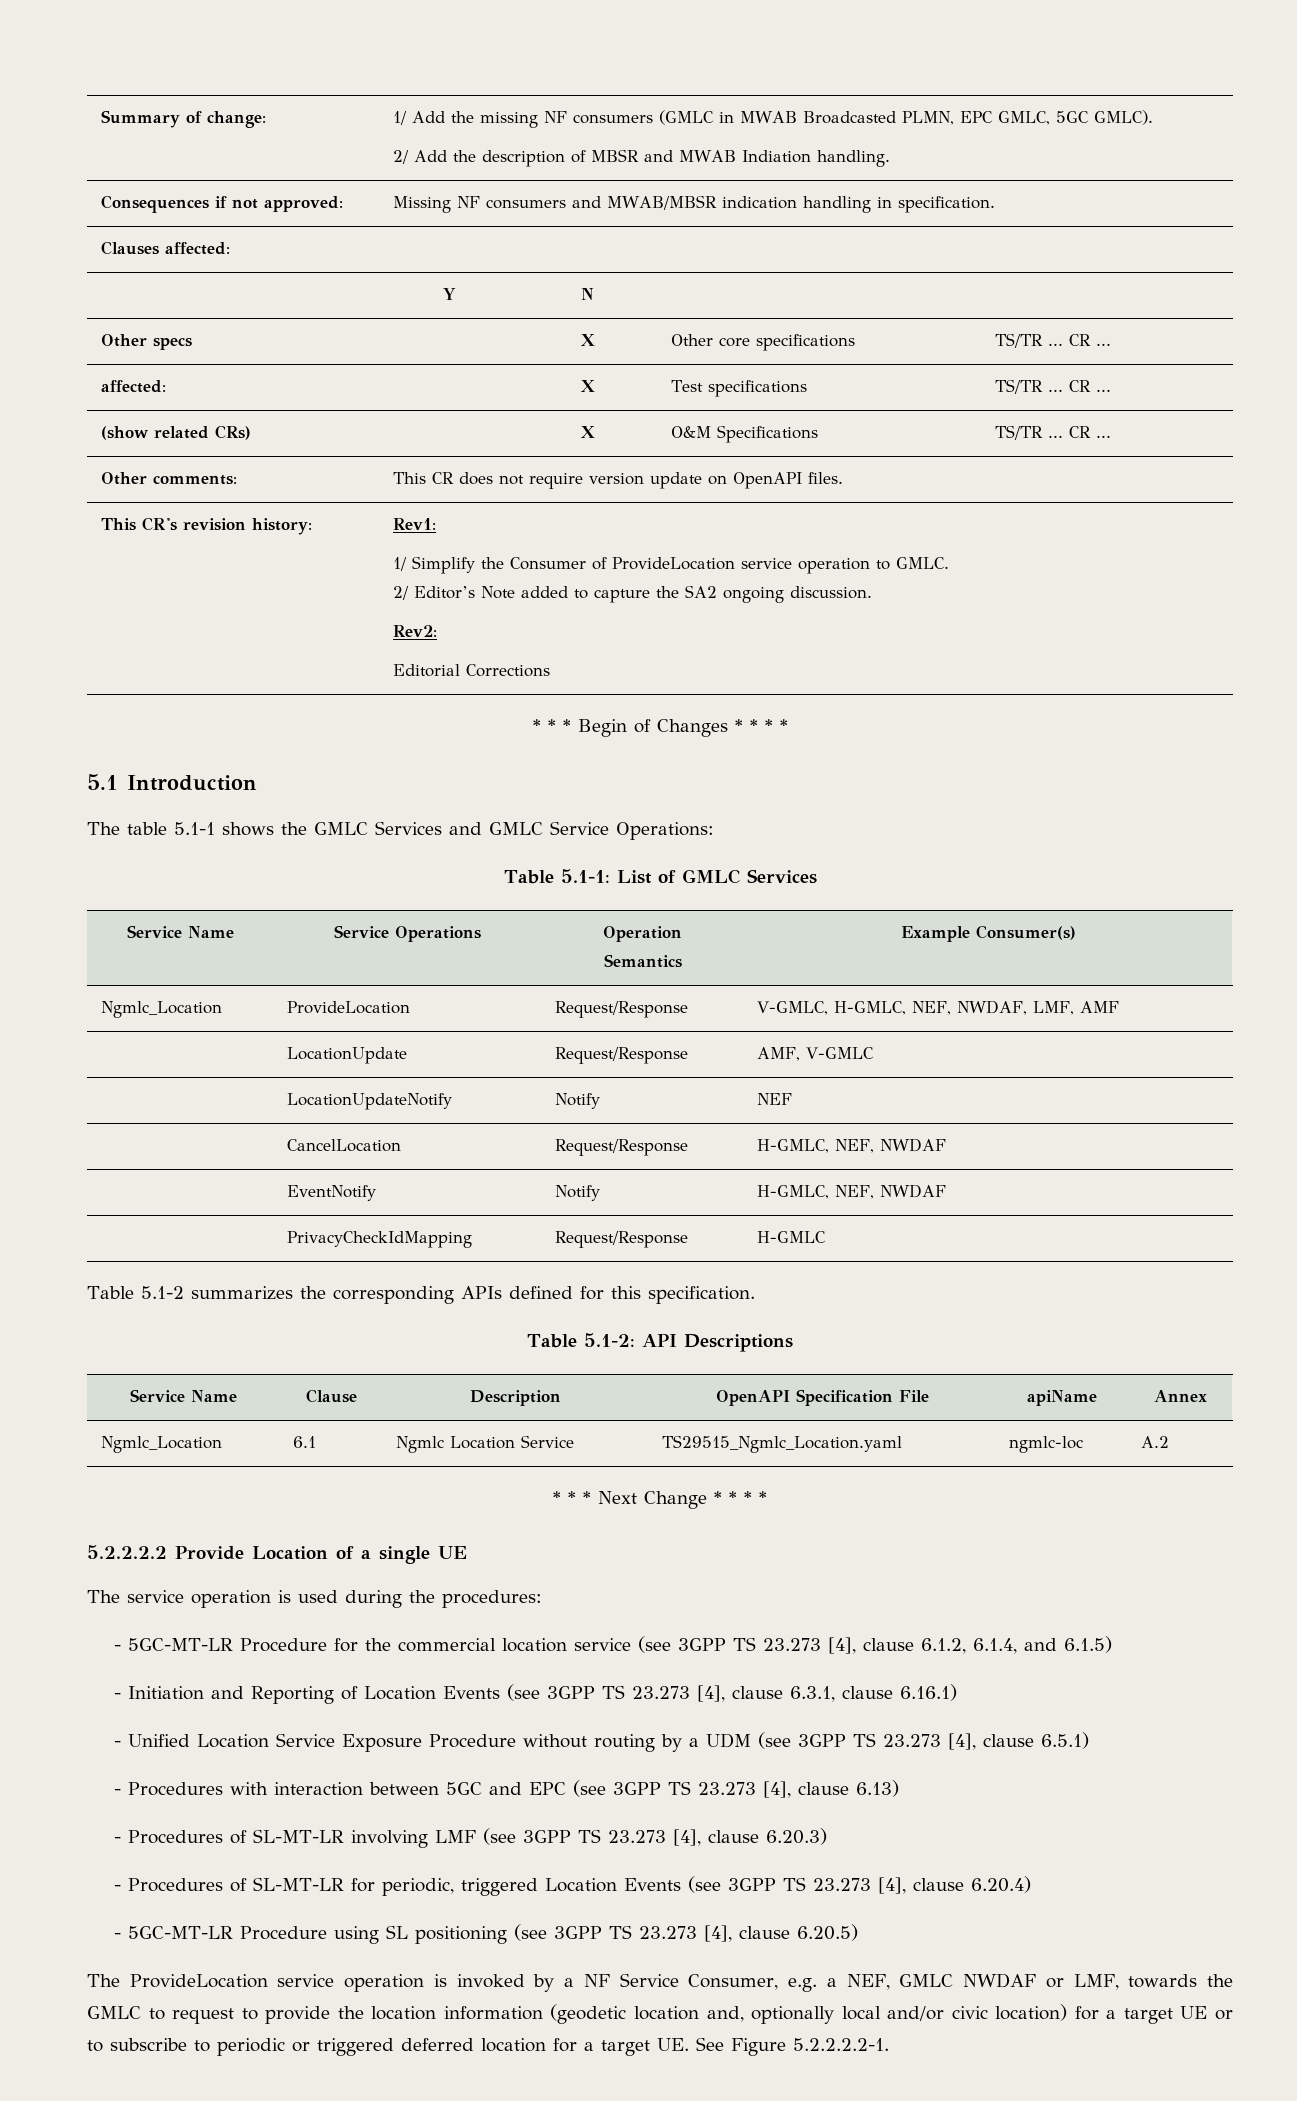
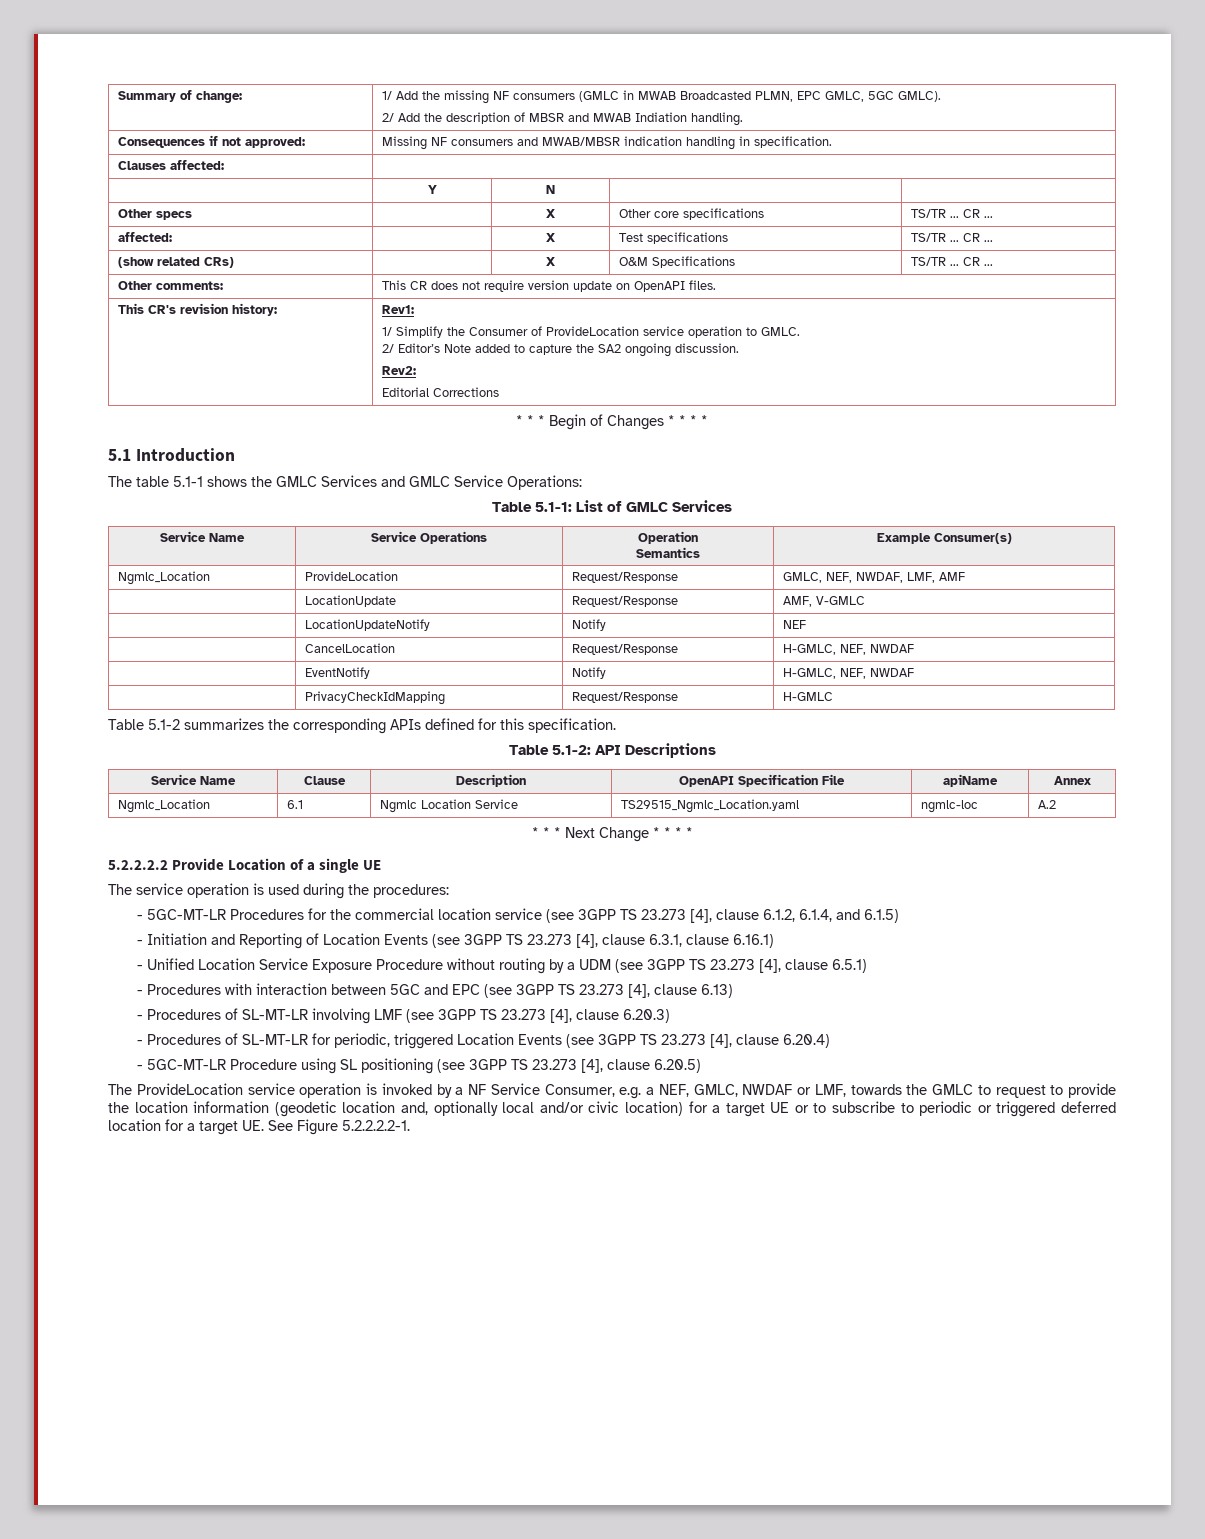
[756,1001,906,1015] V-GMLC, H-GMLC, -> [782,572,822,583] GMLC,
[240,1638,328,1652] Procedure -> [229,909,304,920] Procedures
[899,1974,954,1987] GMLC -> [693,1084,738,1097] GMLC,

